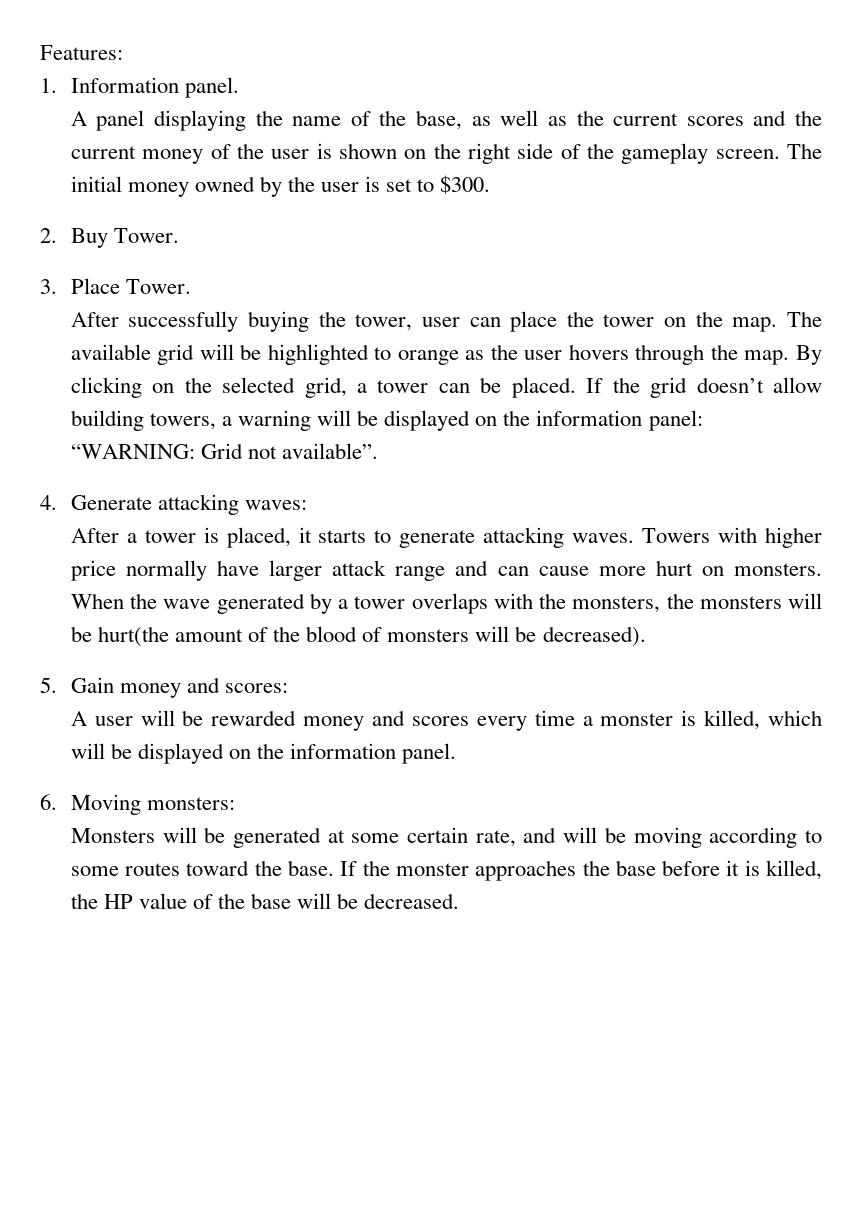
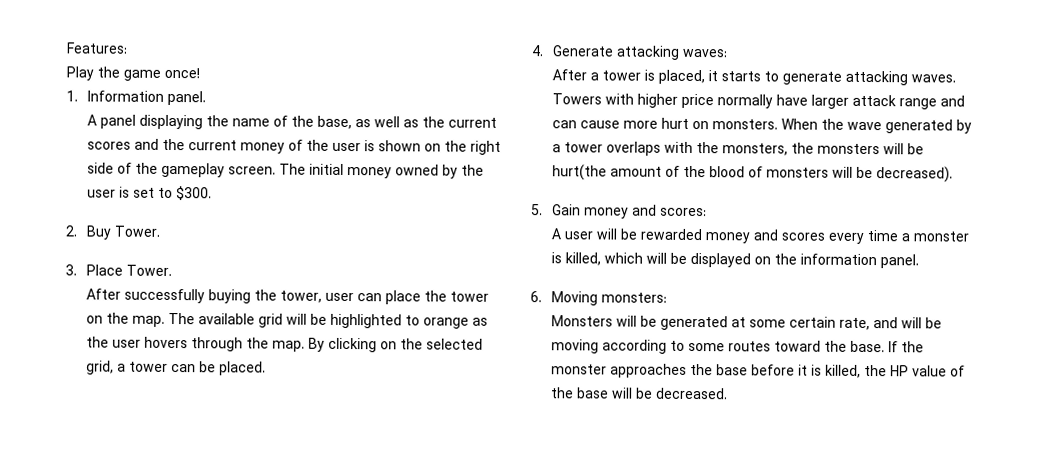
(123, 52) none -> [66,66,200,81] // Play the game once!
[586,377,822,398] [70,410,703,431] [70,443,379,459] If the grid doesn’t allow building towers, a warning will be displayed on the information panel: “WARNING: Grid not available”. -> (267, 368) none

